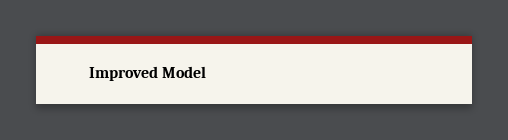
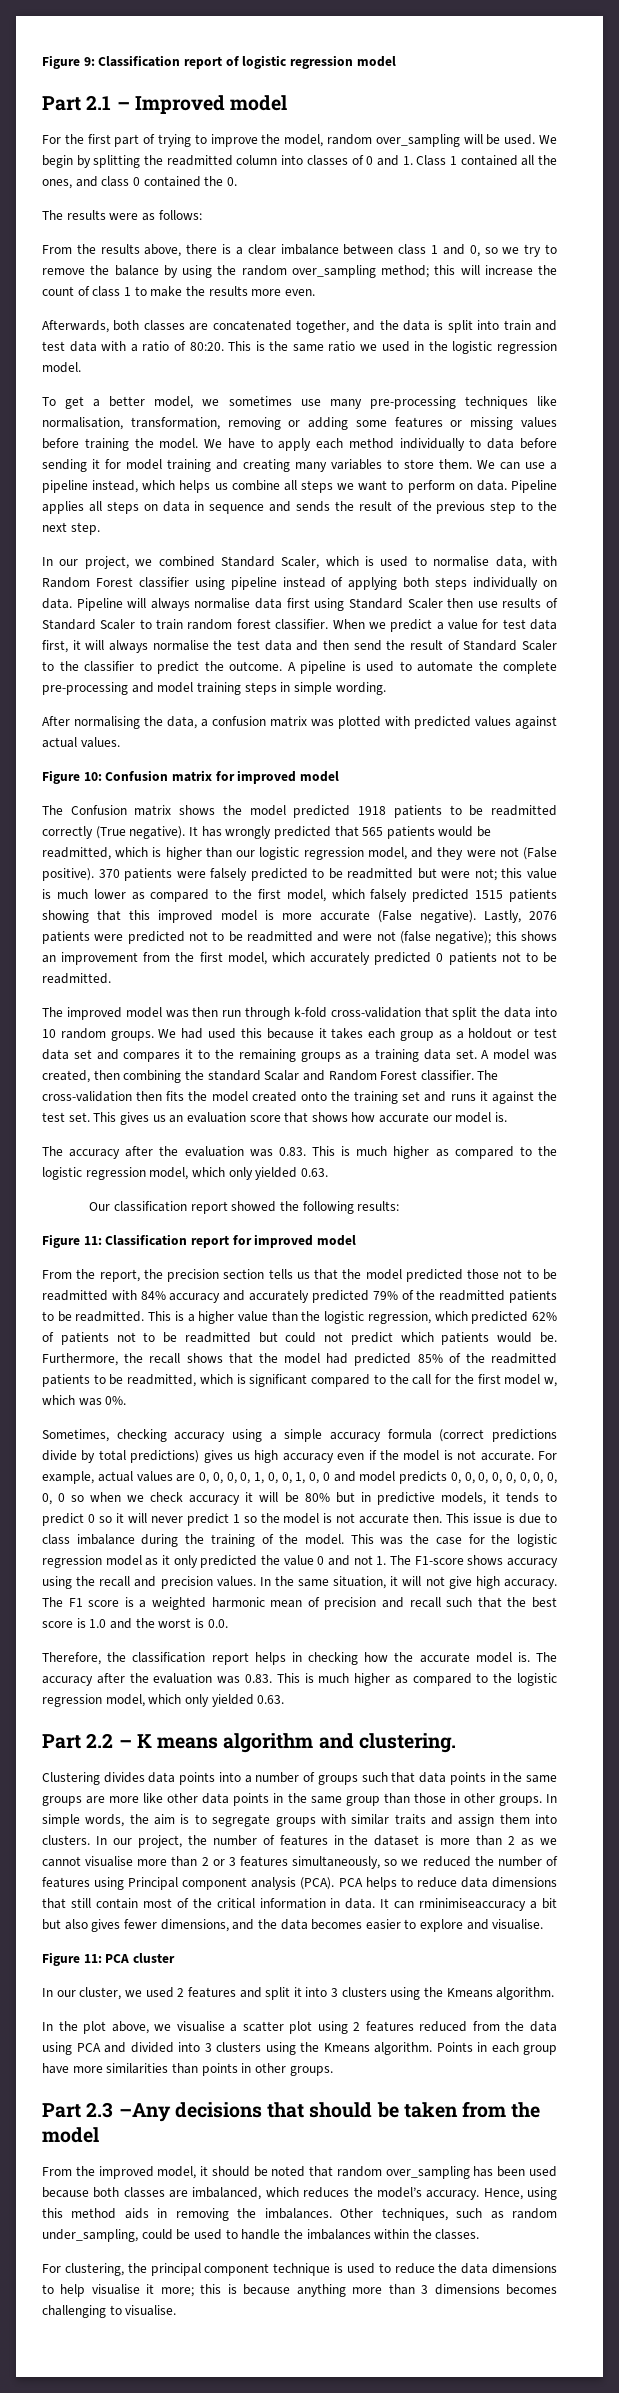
[89,66,207,81] Improved Model -> [42,55,396,69] [42,95,288,114] [42,134,558,147] [42,155,557,168] [42,176,237,189] [42,210,202,221] [42,244,557,257] [42,265,557,278] [42,286,315,297] [42,320,557,333] [42,341,557,354] [42,362,81,373] [42,396,558,409] [42,417,557,430] [42,438,557,451] [42,459,557,472] [42,480,558,493] [42,501,557,514] [42,522,100,535] [42,556,557,569] [42,577,557,590] [42,598,559,611] [42,619,557,632] [42,640,558,653] [42,661,557,674] [42,682,386,695] [42,716,557,729] [42,737,120,748] [42,770,339,784] [42,805,557,818] [42,826,492,839] [42,847,557,860] [42,868,558,881] [42,889,557,902] [42,910,557,923] [42,931,558,944] [42,952,557,965] [42,973,111,984] [42,1007,558,1020] [42,1028,557,1041] [42,1049,557,1062] [42,1070,499,1083] [42,1091,558,1104] [42,1112,508,1125] [42,1146,558,1159] [42,1167,328,1180] [89,1201,400,1214] [42,1234,356,1248] [42,1269,557,1282] [42,1290,557,1303] [42,1311,558,1324] [42,1332,557,1345] [42,1353,558,1366] [42,1374,558,1387] [42,1395,127,1406] [42,1429,557,1442] [42,1450,557,1463] [42,1471,557,1484] [42,1492,557,1505] [42,1513,558,1526] [42,1534,558,1547] [42,1555,559,1568] [42,1576,557,1589] [42,1597,558,1610] [42,1618,228,1629] [42,1652,558,1665] [42,1673,557,1686] [42,1694,285,1707] [42,1733,456,1753] [42,1772,557,1785] [42,1793,557,1806] [42,1814,557,1827] [42,1835,557,1848] [42,1856,559,1869] [42,1877,557,1890] [42,1898,558,1911] [42,1919,544,1932] [42,1952,175,1966] [42,1987,555,2000] [42,2021,558,2034] [42,2042,557,2055] [42,2063,333,2076] [42,2101,541,2122] [42,2127,99,2143] [42,2166,557,2179] [42,2187,557,2200] [42,2208,557,2221] [42,2229,480,2242] [42,2263,557,2276] [42,2284,557,2297] [42,2305,177,2318] Figure 9: Classification report of logistic regression model // Part 2.1 – Improved model // For the first part of trying to improve the model, random over_sampling will be used. We begin by splitting the readmitted column into classes of 0 and 1. Class 1 contained all the ones, and class 0 contained the 0. // The results were as follows: // From the results above, there is a clear imbalance between class 1 and 0, so we try to remove the balance by using the random over_sampling method; this will increase the count of class 1 to make the results more even. // Afterwards, both classes are concatenated together, and the data is split into train and test data with a ratio of 80:20. This is the same ratio we used in the logistic regression model. // To get a better model, we sometimes use many pre-processing techniques like normalisation, transformation, removing or adding some features or missing values before training the model. We have to apply each method individually to data before sending it for model training and creating many variables to store them. We can use a pipeline instead, which helps us combine all steps we want to perform on data. Pipeline applies all steps on data in sequence and sends the result of the previous step to the next step. // In our project, we combined Standard Scaler, which is used to normalise data, with Random Forest classifier using pipeline instead of applying both steps individually on data. Pipeline will always normalise data first using Standard Scaler then use results of Standard Scaler to train random forest classifier. When we predict a value for test data first, it will always normalise the test data and then send the result of Standard Scaler to the classifier to predict the outcome. A pipeline is used to automate the complete pre-processing and model training steps in simple wording. // After normalising the data, a confusion matrix was plotted with predicted values against actual values. // Figure 10: Confusion matrix for improved model // The Confusion matrix shows the model predicted 1918 patients to be readmitted correctly (True negative). It has wrongly predicted that 565 patients would be readmitted, which is higher than our logistic regression model, and they were not (False positive). 370 patients were falsely predicted to be readmitted but were not; this value is much lower as compared to the first model, which falsely predicted 1515 patients showing that this improved model is more accurate (False negative). Lastly, 2076 patients were predicted not to be readmitted and were not (false negative); this shows an improvement from the first model, which accurately predicted 0 patients not to be readmitted. // The improved model was then run through k-fold cross-validation that split the data into 10 random groups. We had used this because it takes each group as a holdout or test data set and compares it to the remaining groups as a training data set. A model was created, then combining the standard Scalar and Random Forest classifier. The cross-validation then fits the model created onto the training set and runs it against the test set. This gives us an evaluation score that shows how accurate our model is. // The accuracy after the evaluation was 0.83. This is much higher as compared to the logistic regression model, which only yielded 0.63. // Our classification report showed the following results: // Figure 11: Classification report for improved model // From the report, the precision section tells us that the model predicted those not to be readmitted with 84% accuracy and accurately predicted 79% of the readmitted patients to be readmitted. This is a higher value than the logistic regression, which predicted 62% of patients not to be readmitted but could not predict which patients would be. Furthermore, the recall shows that the model had predicted 85% of the readmitted patients to be readmitted, which is significant compared to the call for the first model w, which was 0%. // Sometimes, checking accuracy using a simple accuracy formula (correct predictions divide by total predictions) gives us high accuracy even if the model is not accurate. For example, actual values are 0, 0, 0, 0, 1, 0, 0, 1, 0, 0 and model predicts 0, 0, 0, 0, 0, 0, 0, 0, 0, 0 so when we check accuracy it will be 80% but in predictive models, it tends to predict 0 so it will never predict 1 so the model is not accurate then. This issue is due to class imbalance during the training of the model. This was the case for the logistic regression model as it only predicted the value 0 and not 1. The F1-score shows accuracy using the recall and precision values. In the same situation, it will not give high accuracy. The F1 score is a weighted harmonic mean of precision and recall such that the best score is 1.0 and the worst is 0.0. // Therefore, the classification report helps in checking how the accurate model is. The accuracy after the evaluation was 0.83. This is much higher as compared to the logistic regression model, which only yielded 0.63. // Part 2.2 – K means algorithm and clustering. // Clustering divides data points into a number of groups such that data points in the same groups are more like other data points in the same group than those in other groups. In simple words, the aim is to segregate groups with similar traits and assign them into clusters. In our project, the number of features in the dataset is more than 2 as we cannot visualise more than 2 or 3 features simultaneously, so we reduced the number of features using Principal component analysis (PCA). PCA helps to reduce data dimensions that still contain most of the critical information in data. It can rminimiseaccuracy a bit but also gives fewer dimensions, and the data becomes easier to explore and visualise. // Figure 11: PCA cluster // In our cluster, we used 2 features and split it into 3 clusters using the Kmeans algorithm. // In the plot above, we visualise a scatter plot using 2 features reduced from the data using PCA and divided into 3 clusters using the Kmeans algorithm. Points in each group have more similarities than points in other groups. // Part 2.3 –Any decisions that should be taken from the model // From the improved model, it should be noted that random over_sampling has been used because both classes are imbalanced, which reduces the model’s accuracy. Hence, using this method aids in removing the imbalances. Other techniques, such as random under_sampling, could be used to handle the imbalances within the classes. // For clustering, the principal component technique is used to reduce the data dimensions to help visualise it more; this is because anything more than 3 dimensions becomes challenging to visualise.

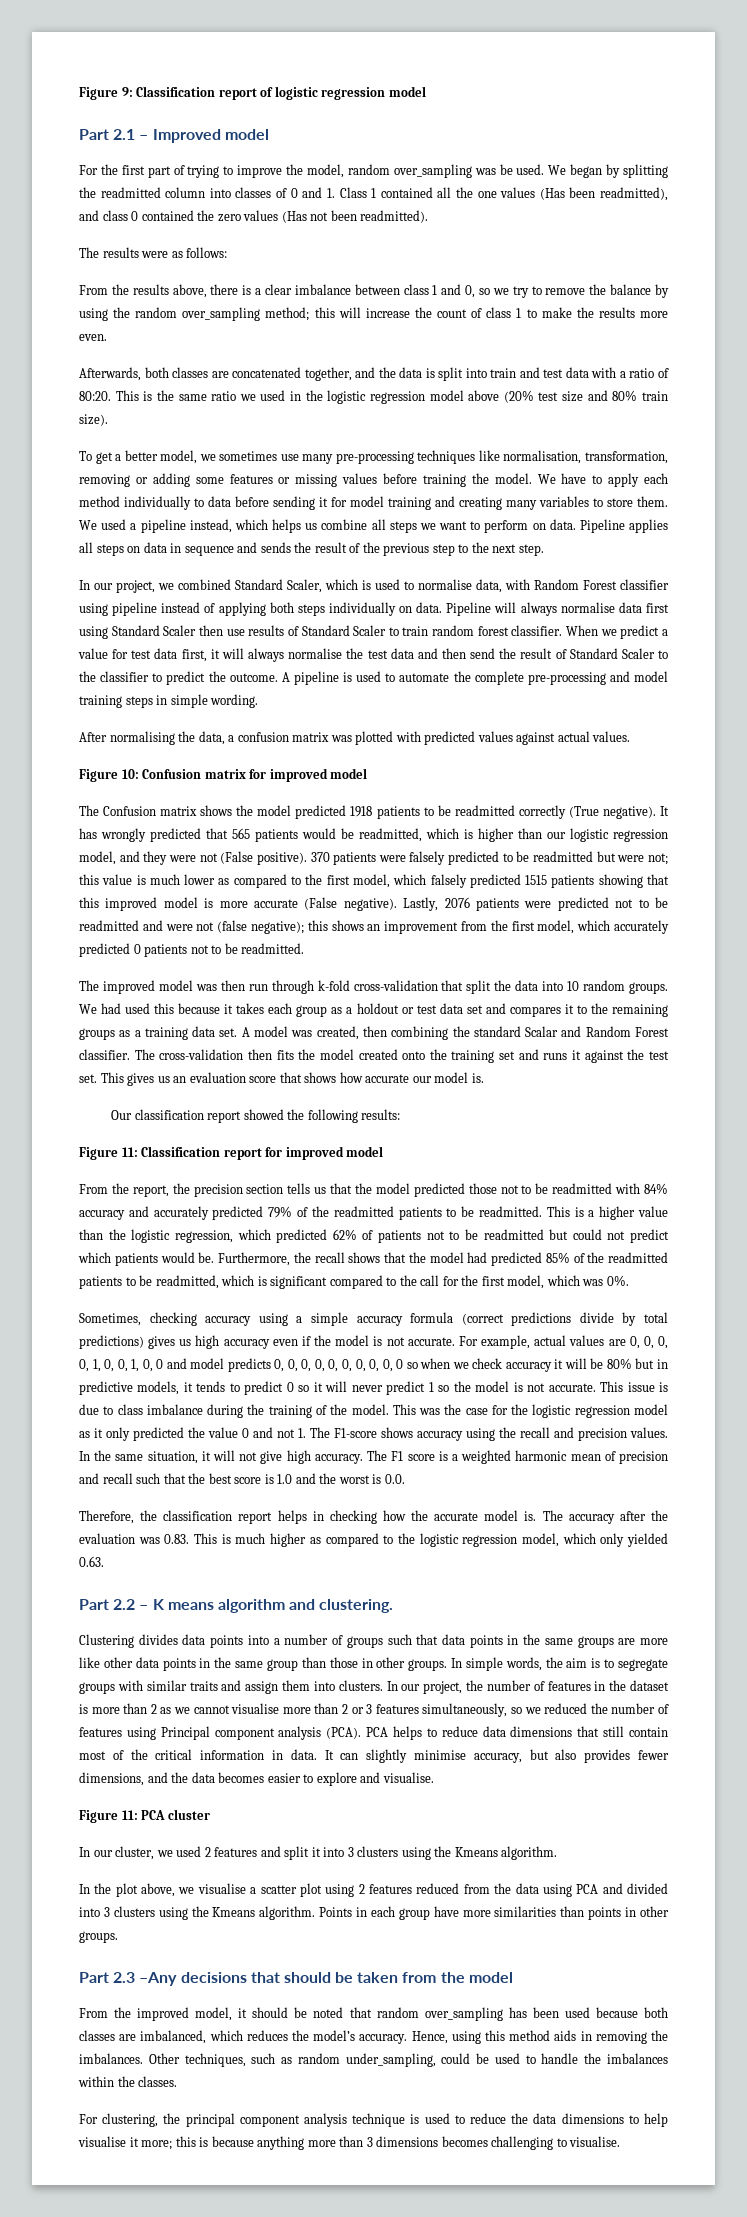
[463,134,483,144] will -> [474,168,496,175] was
[42,155,73,168] begin -> [570,164,603,178] began
[42,179,72,189] ones, -> [477,187,668,201] one values (Has been readmitted),
[226,177,237,186] 0. -> [217,210,429,223] zero values (Has not been readmitted).
[42,362,81,373] model. -> [429,390,669,403] [79,414,108,426] model above (20% test size and 80% train size).
[500,462,545,470] can use -> [101,519,127,530] used
[42,1146,558,1159] [42,1167,328,1180] // The accuracy after the evaluation was 0.83. This is much higher as compared to the logistic regression model, which only yielded 0.63. -> (484, 1078) none
[504,1374,558,1387] model w, -> [507,1275,545,1289] model,
[359,1513,443,1524] accurate then. -> [548,1383,596,1392] accurate.
[419,1898,558,1911] rminimiseaccuracy a bit -> [366,1749,522,1763] slightly minimise accuracy,
[91,1919,121,1932] gives -> [584,1749,631,1763] provides
(270, 2269) none -> [304,2113,347,2127] analysis

